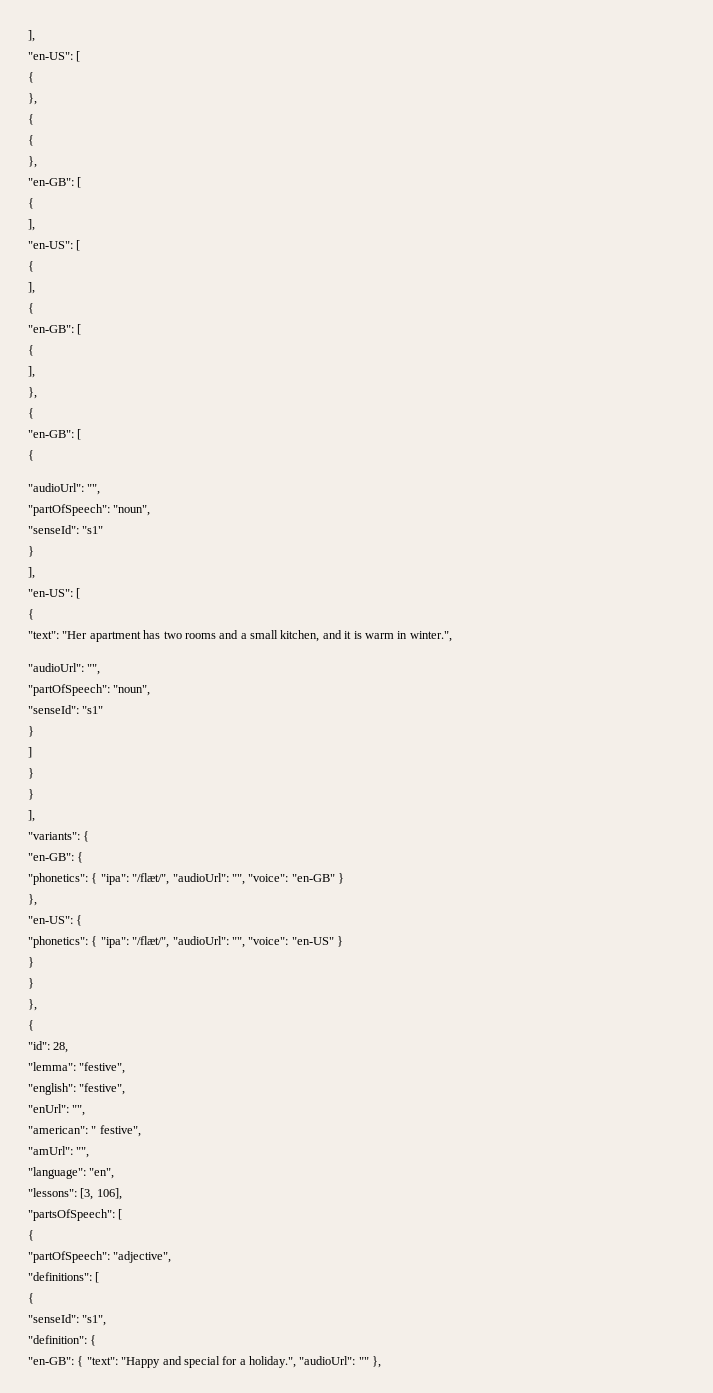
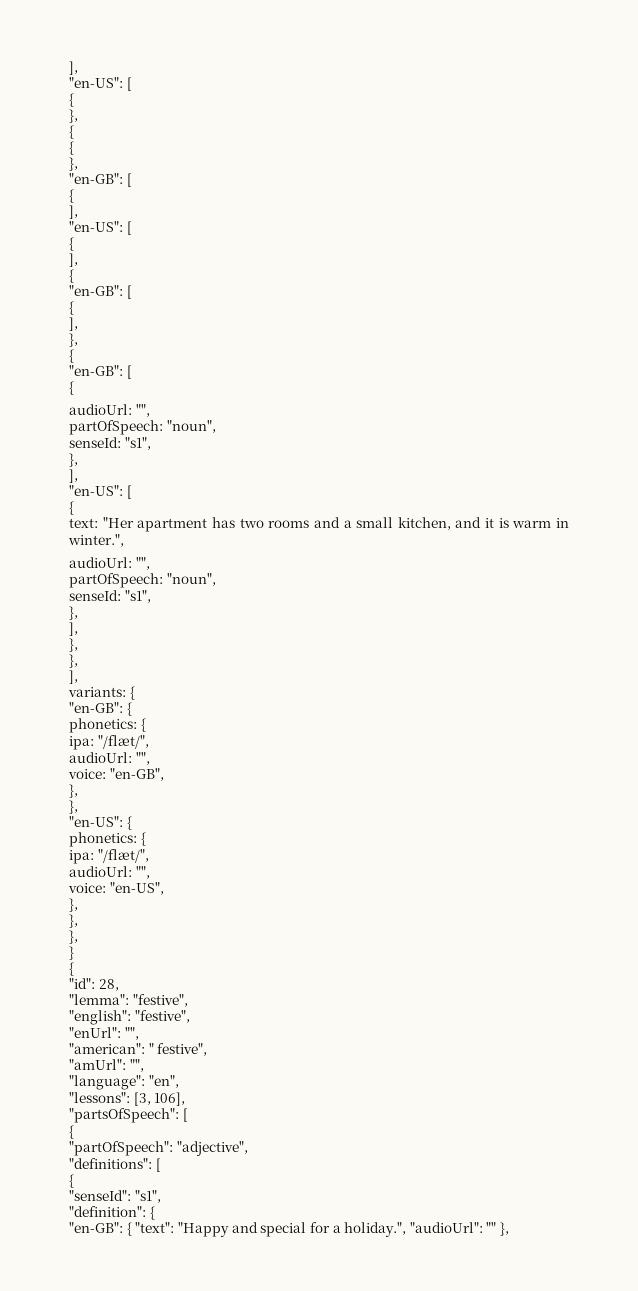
[28,483,101,495] [28,504,151,516] [28,525,104,534] [28,546,34,557] [28,567,35,579] [28,588,81,599] [28,609,34,620] [28,631,59,639] "audioUrl": "", // "partOfSpeech": "noun", // "senseId": "s1" // } // ], // "en-US": [ // { // "text": -> [69,404,150,417] [69,420,216,435] [69,437,151,450] [69,453,78,467] [69,469,78,483] [69,485,132,499] [69,501,74,515] [69,518,98,528] audioUrl: "", // partOfSpeech: "noun", // senseId: "s1", // }, // ], // "en-US": [ // { // text:
[28,663,101,675] [28,684,151,696] [28,705,104,714] [28,726,34,737] [28,747,32,758] [28,768,34,779] [28,789,34,800] [28,810,35,822] [28,832,80,840] "audioUrl": "", // "partOfSpeech": "noun", // "senseId": "s1" // } // ] // } // } // ], // "variants": -> [69,557,150,570] [69,573,216,588] [69,590,151,603] [69,606,78,620] [69,622,78,636] [69,638,78,652] [69,654,78,668] [69,670,78,684] [68,687,126,697] audioUrl: "", // partOfSpeech: "noun", // senseId: "s1", // }, // ], // }, // }, // ], // variants:
[28,873,344,885] "phonetics": { "ipa": "/flæt/", "audioUrl": "", "voice": "en-GB" } -> [69,718,146,733] [69,735,149,750] [69,752,150,765] [68,768,164,781] [69,784,78,798] phonetics: { // ipa: "/flæt/", // audioUrl: "", // voice: "en-GB", // },
[28,936,343,948] [28,957,34,968] [28,978,34,989] [28,999,37,1011] "phonetics": { "ipa": "/flæt/", "audioUrl": "", "voice": "en-US" } // } // } // }, -> [69,832,146,847] [69,849,149,864] [69,866,150,879] [68,882,164,895] [69,898,78,912] [69,914,78,928] [69,930,78,944] [69,946,74,960] phonetics: { // ipa: "/flæt/", // audioUrl: "", // voice: "en-US", // }, // }, // }, // }

